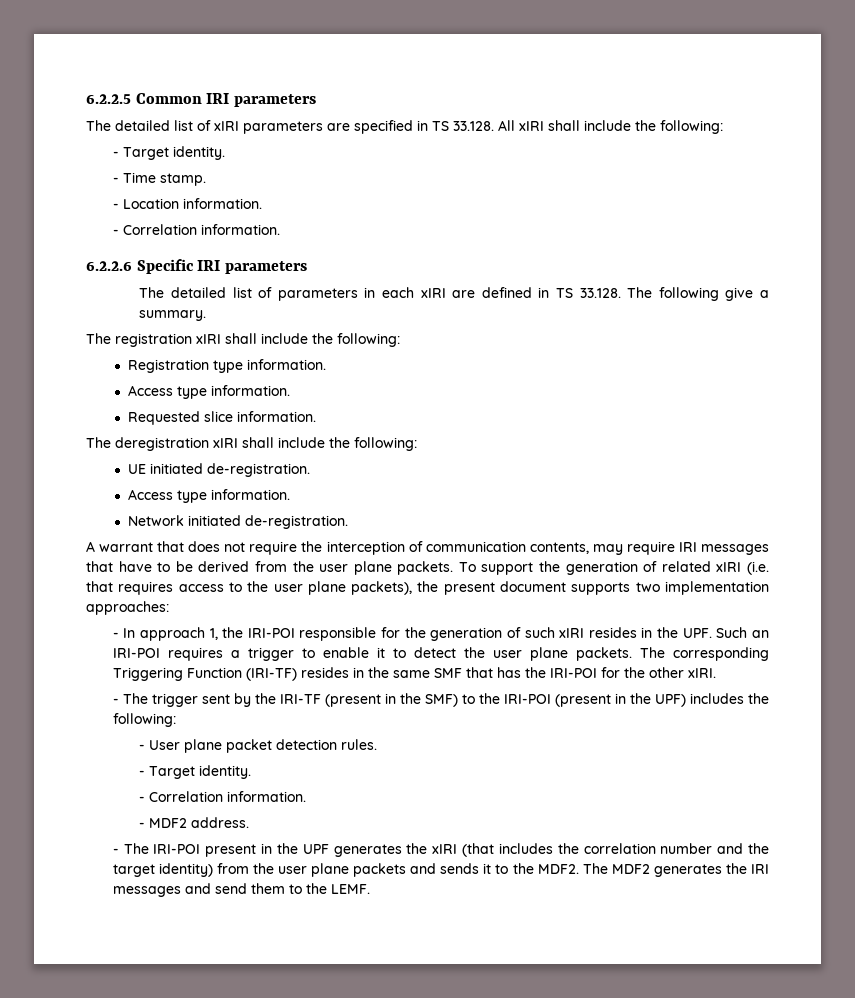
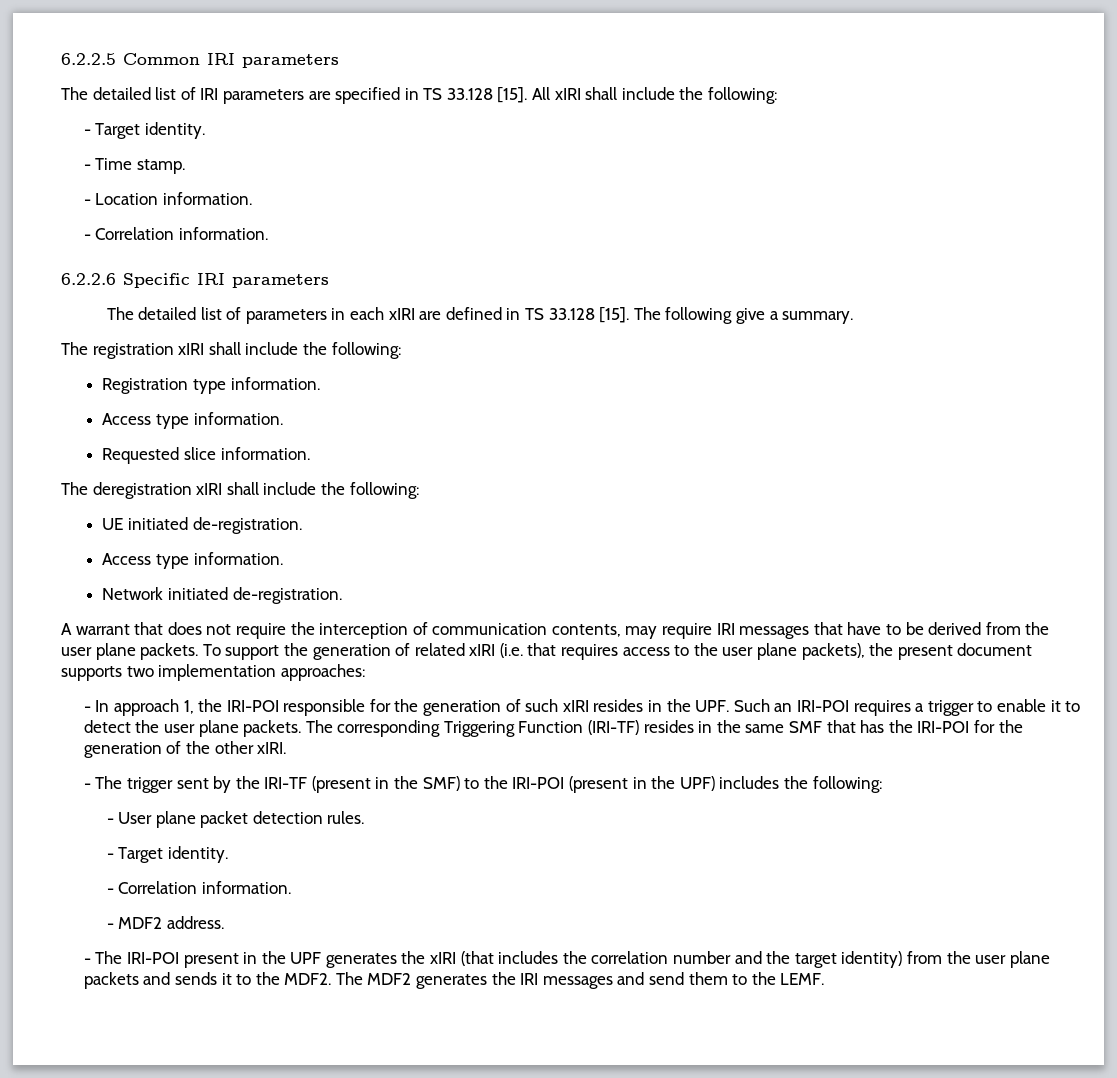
[214,121,239,131] xIRI -> [200,88,219,100] IRI
[453,121,494,131] 33.128. -> [446,87,528,103] 33.128 [15].
[579,288,621,298] 33.128. -> [548,307,630,323] 33.128 [15].
(645, 672) none -> [83,741,210,758] generation of the

